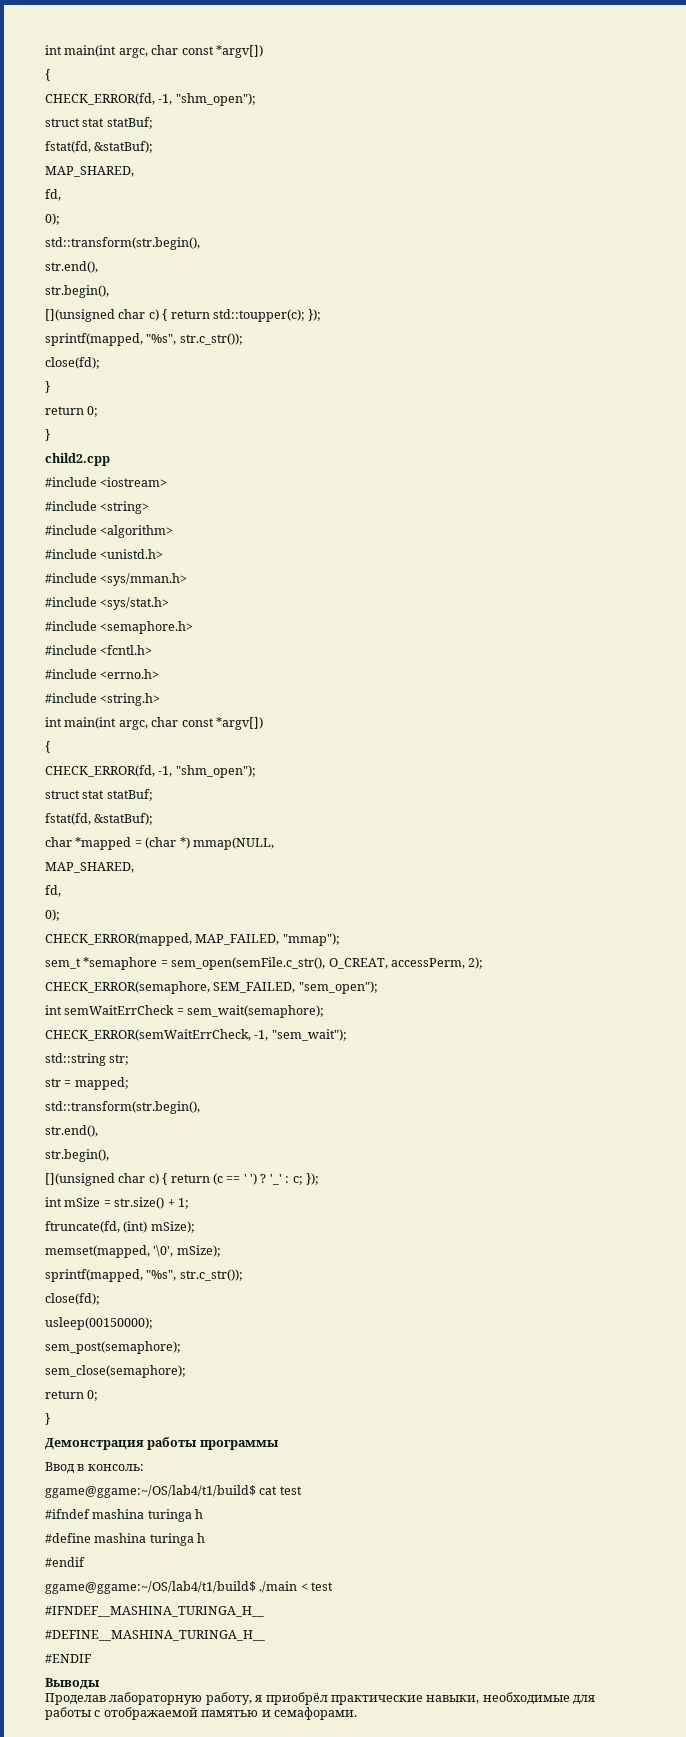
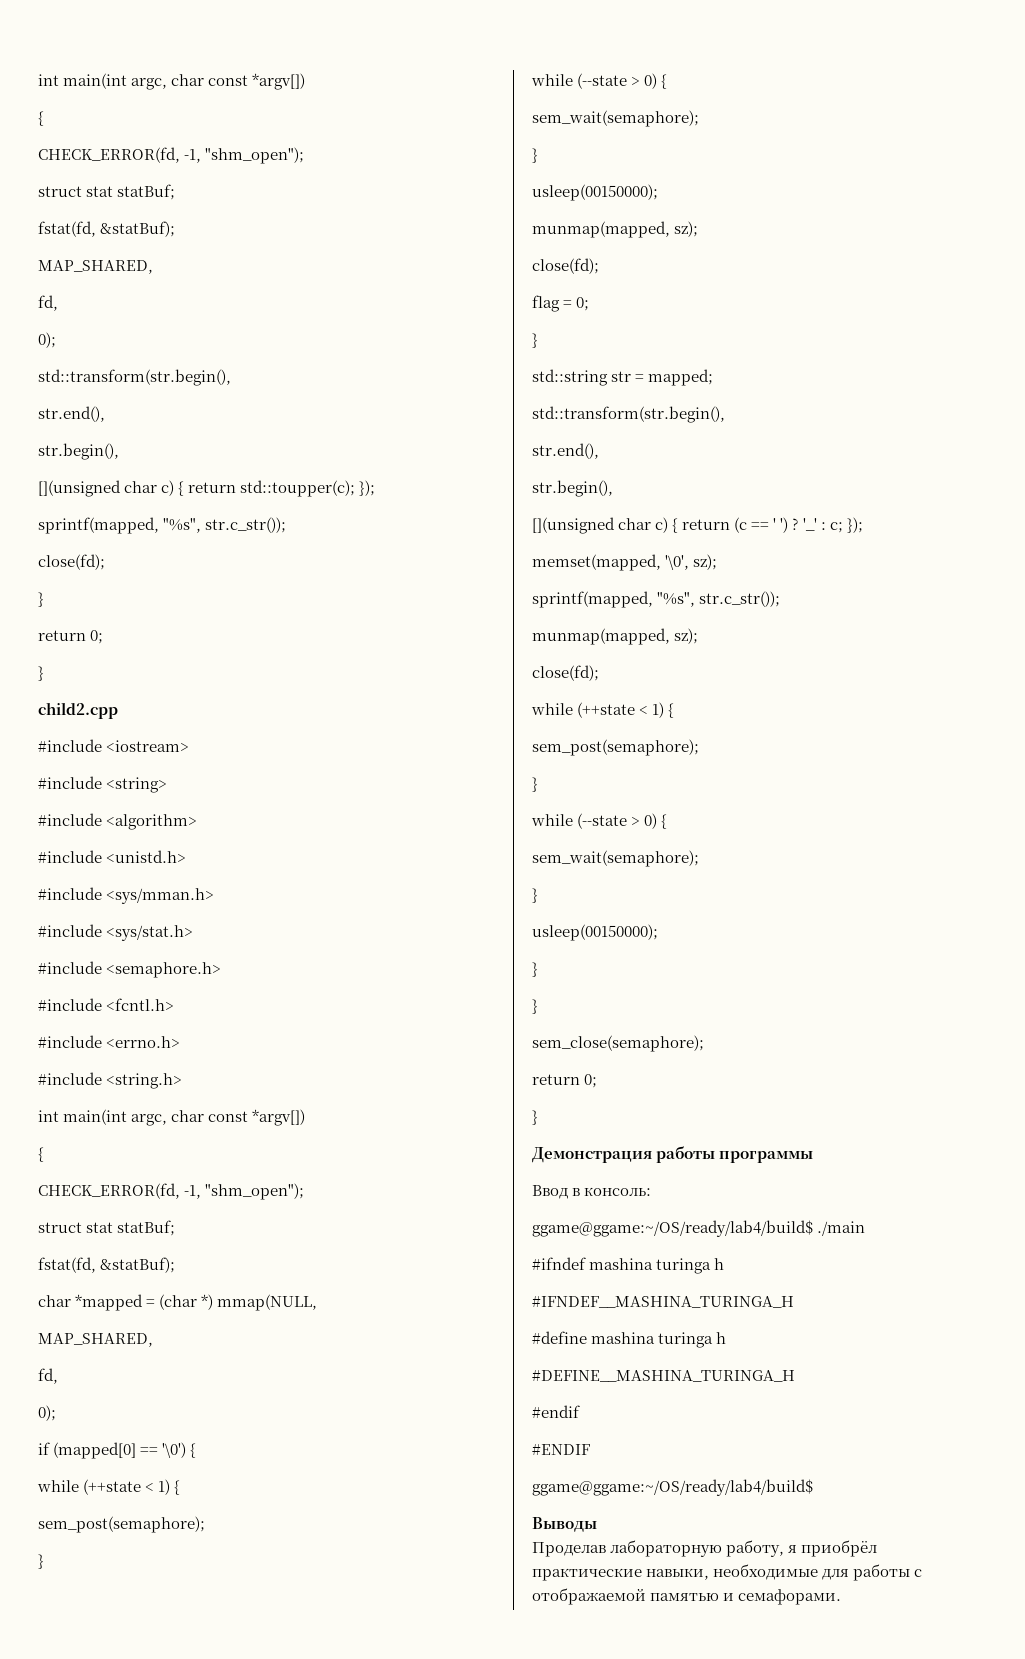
[45,933,340,946] [45,957,484,970] [45,981,378,994] [45,1005,325,1018] [45,1029,347,1041] CHECK_ERROR(mapped, MAP_FAILED, "mmap"); // sem_t *semaphore = sem_open(semFile.c_str(), O_CREAT, accessPerm, 2); // CHECK_ERROR(semaphore, SEM_FAILED, "sem_open"); // int semWaitErrCheck = sem_wait(semaphore); // CHECK_ERROR(semWaitErrCheck, -1, "sem_wait"); -> [38,1442,197,1459] [37,1479,181,1495] [38,1516,205,1533] [38,1554,44,1569] [531,73,668,89] [532,110,699,127] [532,148,538,163] [532,184,658,201] [532,221,699,238] [532,258,599,274] [532,295,590,312] [532,333,538,348] if (mapped[0] == '\0') { // while (++state < 1) { // sem_post(semaphore); // } // while (--state > 0) { // sem_wait(semaphore); // } // usleep(00150000); // munmap(mapped, sz); // close(fd); // flag = 0; // }
[109,1054,130,1065] str; // -> (608, 377) none
[45,1197,189,1209] [45,1221,195,1233] // int mSize = str.size() + 1; // ftruncate(fd, (int) mSize); -> (863, 525) none
[176,1245,221,1257] [45,1269,243,1282] [45,1293,100,1305] [45,1317,153,1330] [45,1341,181,1354] mSize); // sprintf(mapped, "%s", str.c_str()); // close(fd); // usleep(00150000); // sem_post(semaphore); -> [693,554,718,570] [532,591,781,608] [532,628,699,645] [532,665,599,681] [531,702,675,718] [532,739,699,756] [532,777,538,792] [531,813,668,829] [532,850,699,867] [532,888,538,903] [532,924,658,941] [532,962,538,977] [532,999,538,1014] sz); // sprintf(mapped, "%s", str.c_str()); // munmap(mapped, sz); // close(fd); // while (++state < 1) { // sem_post(semaphore); // } // while (--state > 0) { // sem_wait(semaphore); // } // usleep(00150000); // } // }
[45,1485,302,1498] ggame@ggame:~/OS/lab4/t1/build$ cat test -> [532,1220,866,1237] ggame@ggame:~/OS/ready/lab4/build$ ./main
(204, 1514) none -> [532,1296,794,1308] // #IFNDEF__MASHINA_TURINGA_H
(206, 1538) none -> [532,1370,795,1382] // #DEFINE__MASHINA_TURINGA_H
[45,1581,334,1594] [45,1606,264,1617] [45,1630,265,1641] [45,1654,91,1663] ggame@ggame:~/OS/lab4/t1/build$ ./main < test // #IFNDEF__MASHINA_TURINGA_H__ // #DEFINE__MASHINA_TURINGA_H__ // #ENDIF -> [532,1444,590,1455] [532,1479,813,1496] #ENDIF // ggame@ggame:~/OS/ready/lab4/build$

